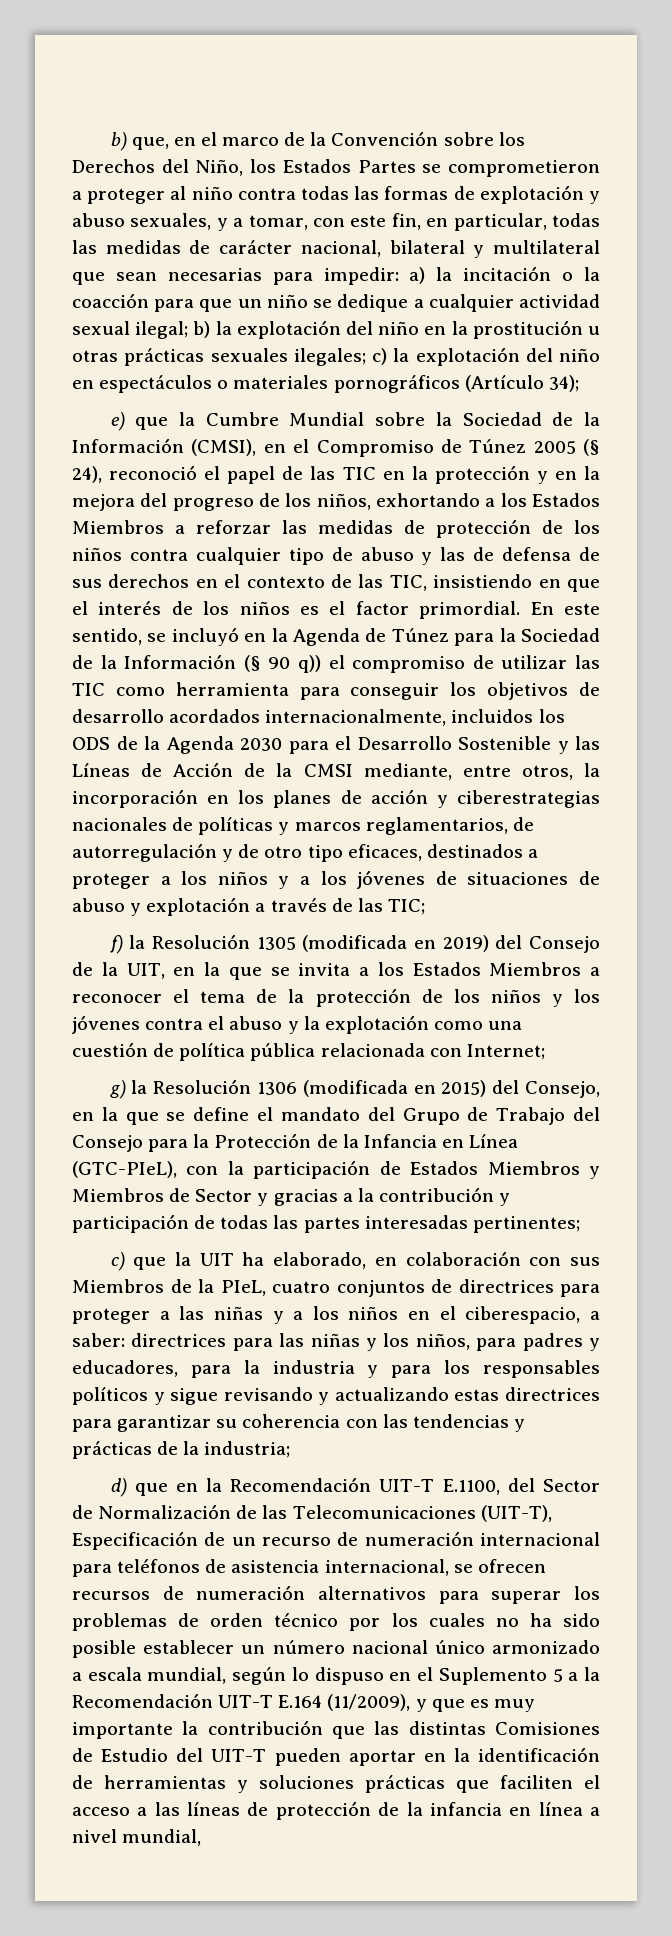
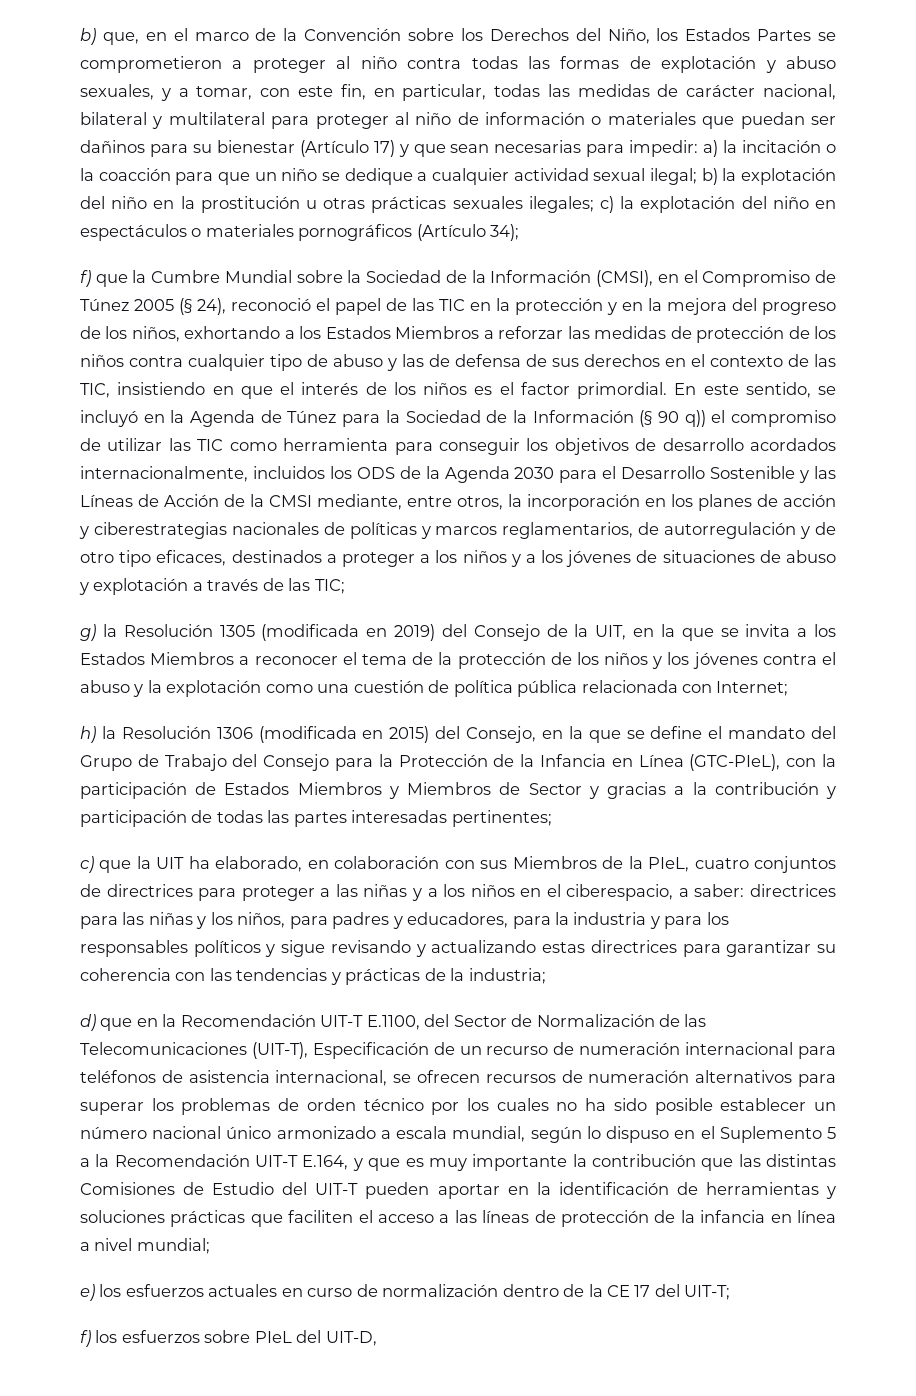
(600, 247) none -> [271,112,836,129] [80,140,409,157] para proteger al niño de información o materiales que puedan ser dañinos para su bienestar (Artículo 17) y
[110,412,125,431] e) -> [80,270,91,287] f)
[109,935,123,954] f) -> [80,624,96,641] g)
[109,1080,126,1099] g) -> [80,726,96,743] h)
[278,1694,411,1711] E.164 (11/2009), -> [302,1155,349,1170] E.164,
[122,1829,202,1846] mundial, -> [136,1238,210,1254] [80,1284,731,1301] [80,1330,377,1347] mundial; // e) los esfuerzos actuales en curso de normalización dentro de la CE 17 del UIT-T; // f) los esfuerzos sobre PIeL del UIT-D,

